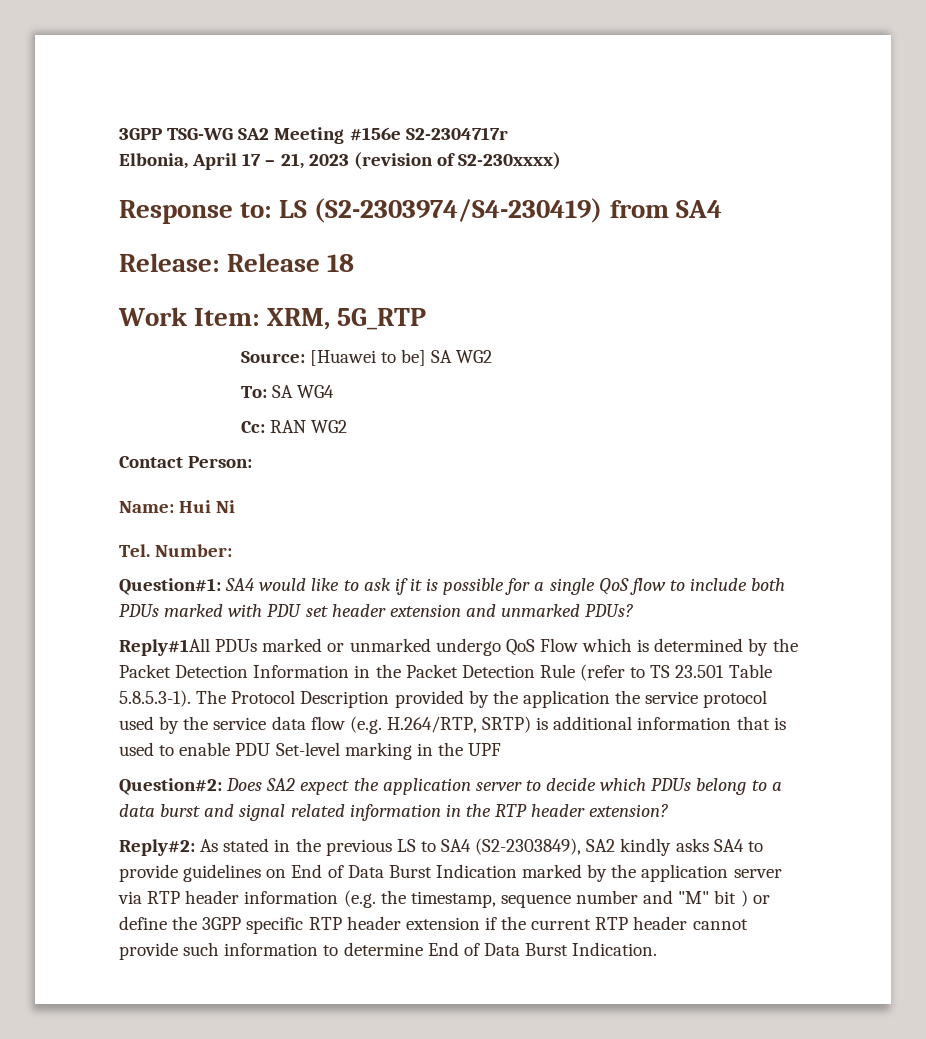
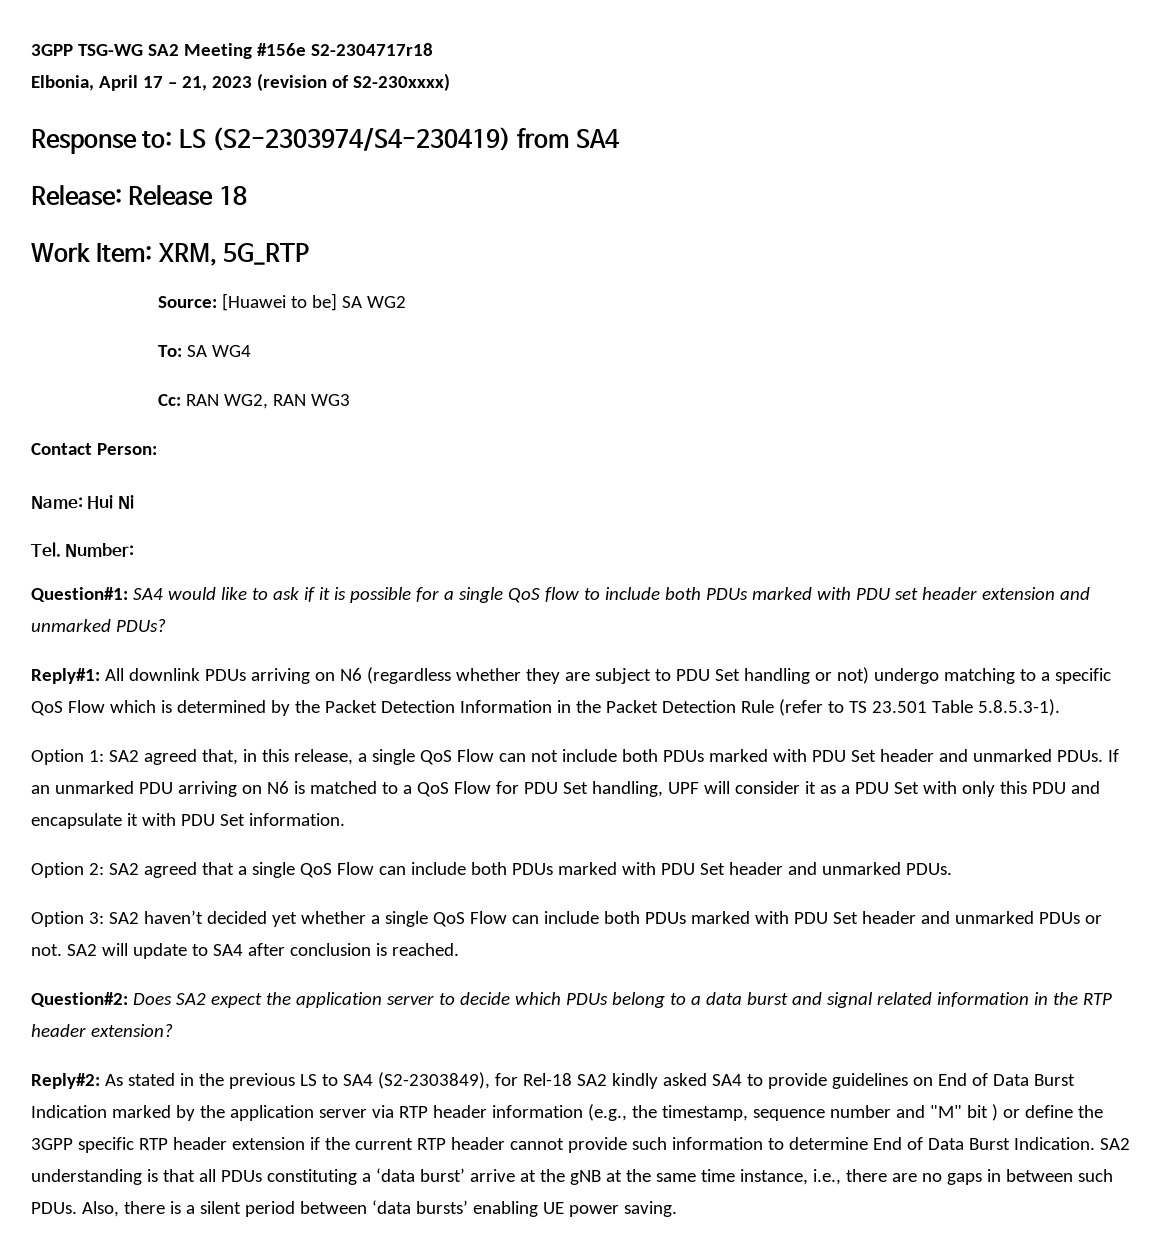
[405,127,508,140] S2-2304717r -> [310,43,433,56] S2-2304717r18
[310,420,347,433] WG2 -> [223,394,350,409] WG2, RAN WG3
[119,638,501,656] Reply#1All PDUs marked or unmarked undergo -> [31,667,1111,684] Reply#1: All downlink PDUs arriving on N6 (regardless whether they are subject to PDU Set handling or not) undergo matching to a specific
[196,690,768,708] [119,716,786,734] [119,742,502,760] The Protocol Description provided by the application the service protocol used by the service data flow (e.g. H.264/RTP, SRTP) is additional information that is used to enable PDU Set-level marking in the UPF -> [31,749,1119,765] [31,781,1100,797] [31,813,345,829] [31,862,952,878] [31,910,1102,927] [31,943,459,959] // Option 1: SA2 agreed that, in this release, a single QoS Flow can not include both PDUs marked with PDU Set header and unmarked PDUs. If an unmarked PDU arriving on N6 is matched to a QoS Flow for PDU Set handling, UPF will consider it as a PDU Set with only this PDU and encapsulate it with PDU Set information. // Option 2: SA2 agreed that a single QoS Flow can include both PDUs marked with PDU Set header and unmarked PDUs. // Option 3: SA2 haven’t decided yet whether a single QoS Flow can include both PDUs marked with PDU Set header and unmarked PDUs or not. SA2 will update to SA4 after conclusion is reached.
(582, 846) none -> [494,1073,572,1086] for Rel-18
[675,838,709,852] asks -> [662,1073,707,1086] asked
[343,890,376,908] (e.g. -> [587,1104,627,1121] (e.g.,
(658, 949) none -> [1099,1138,1130,1150] [31,1168,1113,1185] [31,1200,677,1217] SA2 understanding is that all PDUs constituting a ‘data burst’ arrive at the gNB at the same time instance, i.e., there are no gaps in between such PDUs. Also, there is a silent period between ‘data bursts’ enabling UE power saving.

